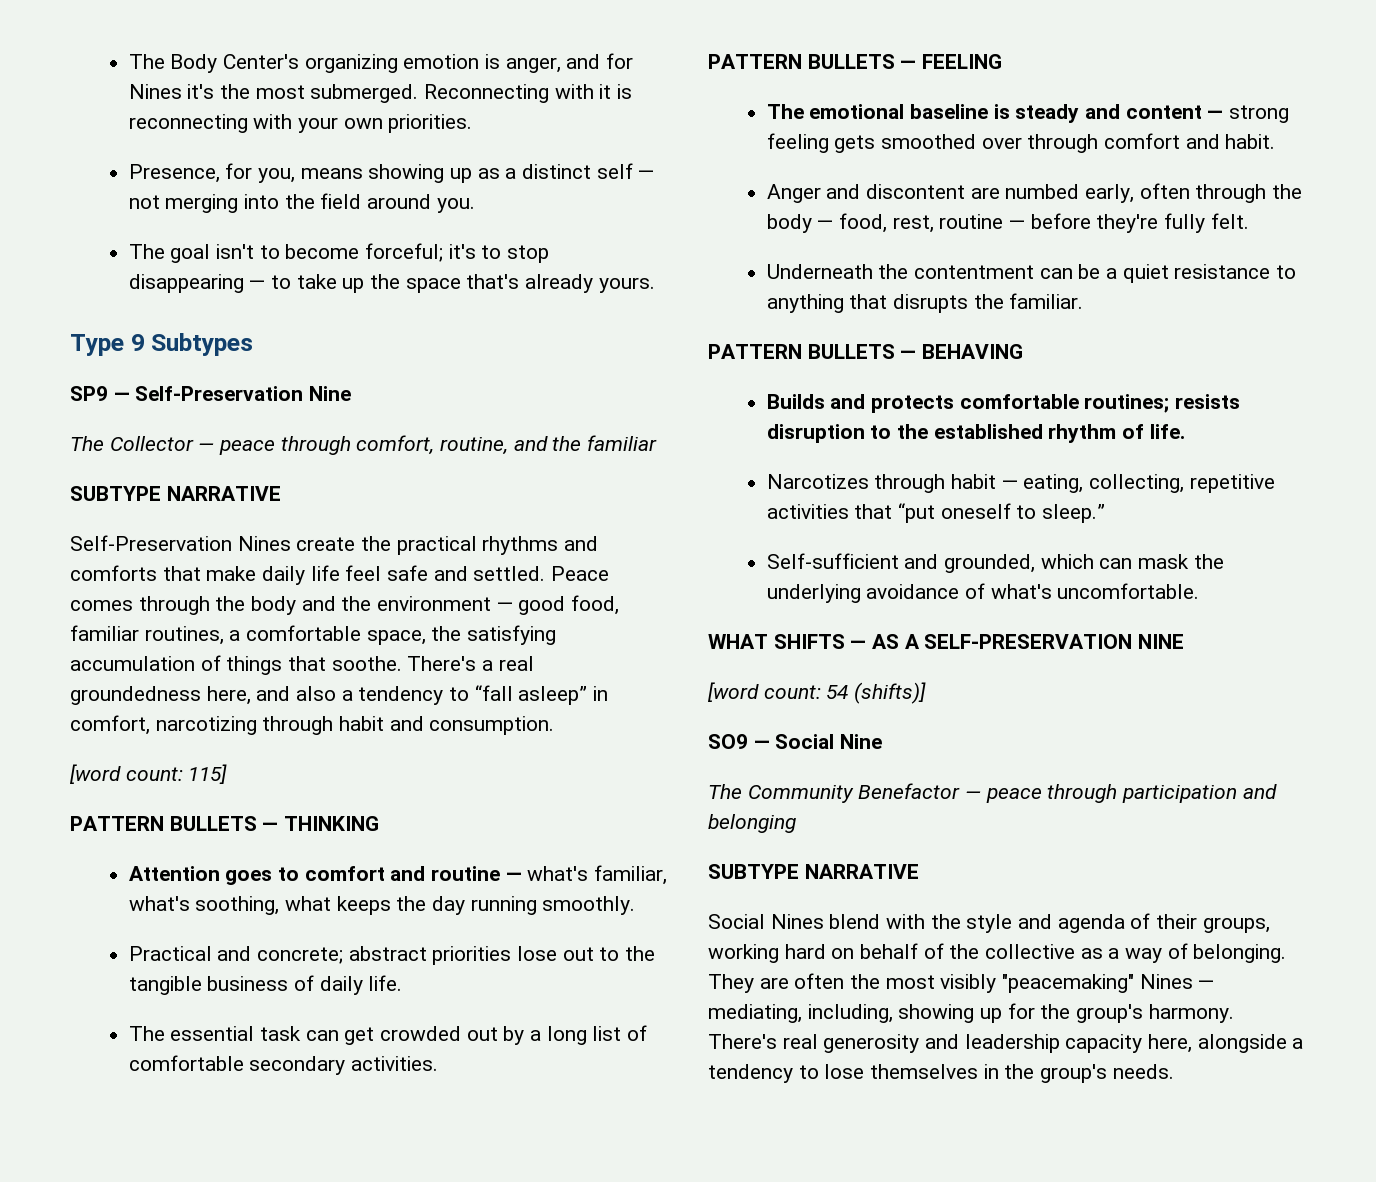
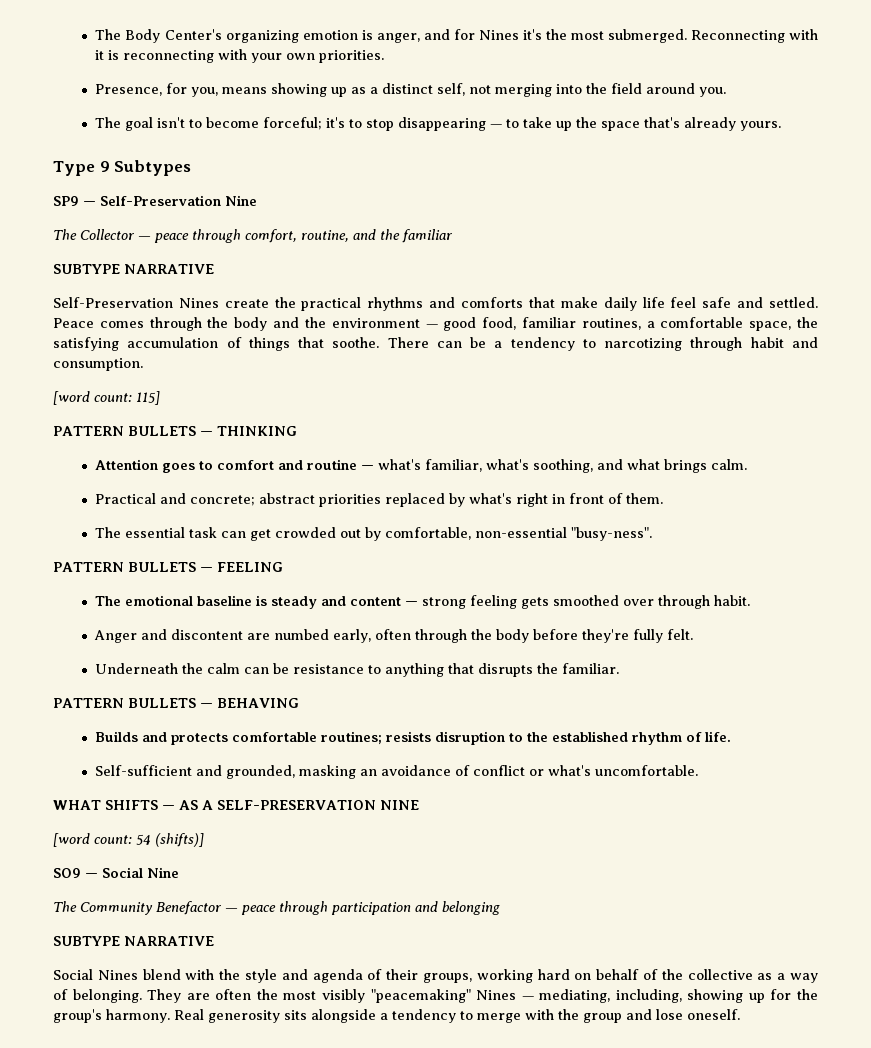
[596,163,655,179] self — -> [437,83,466,96] self,
[407,656,534,671] [70,685,609,705] [70,715,150,735] There's a real groundedness here, and also a tendency to “fall asleep” in comfort, -> [387,337,596,351] There can be a tendency to
[284,896,636,915] what keeps the day running smoothly. -> [597,459,748,473] and what brings calm.
[516,946,655,961] [128,975,403,995] lose out to the tangible business of daily life. -> [385,493,664,507] replaced by what's right in front of them.
[529,1025,647,1045] [128,1055,438,1075] a long list of comfortable secondary activities. -> [385,527,653,541] comfortable, non-essential "busy-ness".
[1103,133,1220,149] comfort and -> (711, 602) none
[817,213,1025,233] — food, rest, routine — -> (530, 636) none
[913,264,1169,283] contentment can be a quiet -> [207,663,290,674] calm can be
[766,474,1275,493] [766,503,1105,523] [766,553,1224,573] [766,583,985,603] Narcotizes through habit — eating, collecting, repetitive activities that “put oneself to sleep.” // Self-sufficient and grounded, which can mask the underlying avoidance of -> [95,765,545,779] Self-sufficient and grounded, masking an avoidance of conflict or
[708,1034,1304,1053] [708,1064,1174,1083] There's real generosity and leadership capacity here, alongside a tendency to lose themselves in the group's needs. -> [174,1009,740,1023] Real generosity sits alongside a tendency to merge with the group and lose oneself.

